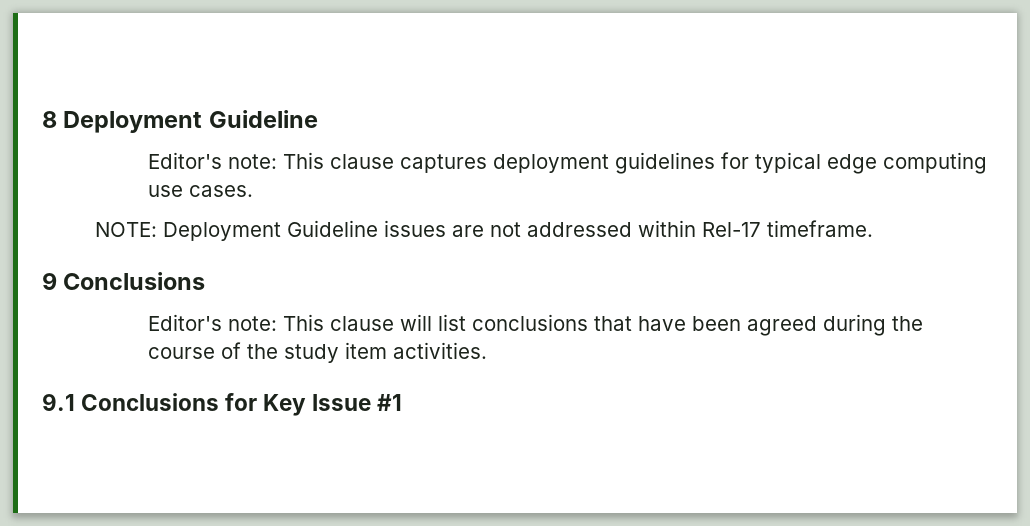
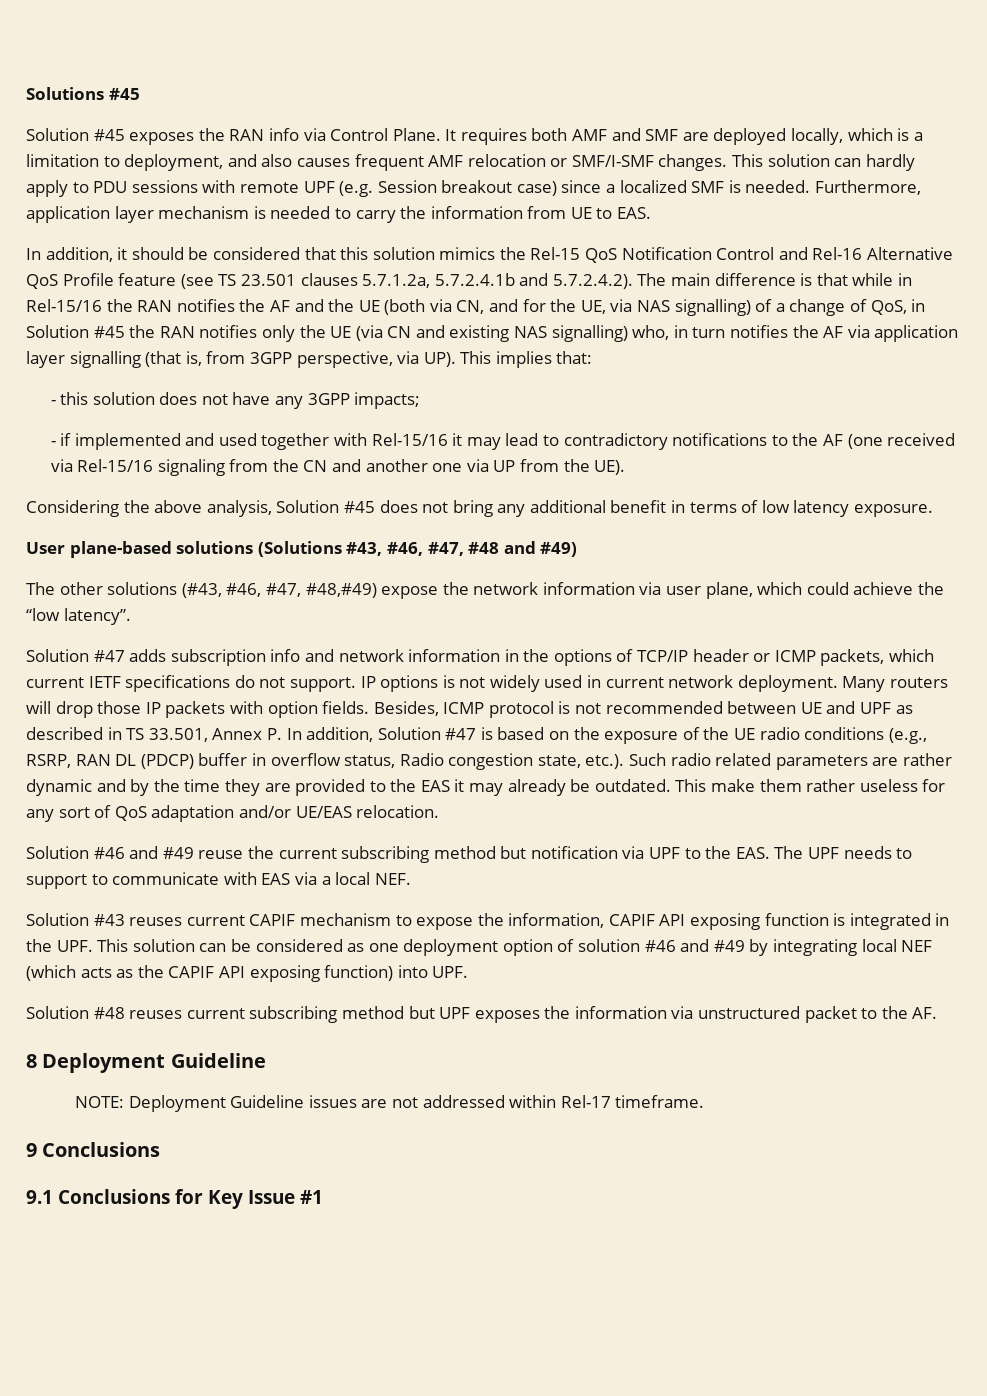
[42,110,318,133] [147,152,987,174] [147,185,253,197] 8 Deployment Guideline // Editor's note: This clause captures deployment guidelines for typical edge computing use cases. -> [26,87,140,100] [26,128,923,145] [26,154,915,171] [26,180,922,197] [26,206,652,223] [26,247,954,263] [26,273,913,289] [26,299,926,316] [26,325,959,342] [26,351,593,368] [50,392,421,409] [50,433,956,450] [50,459,626,476] [26,500,934,517] [26,541,578,558] [26,582,945,599] [26,608,131,625] [26,649,935,666] [26,675,949,692] [26,701,913,718] [26,727,927,744] [26,753,953,770] [26,779,946,796] [26,805,440,822] [26,846,913,863] [26,872,411,889] [26,913,950,930] [26,939,933,956] [26,965,469,982] [26,1006,938,1023] [26,1053,266,1073] Solutions #45 // Solution #45 exposes the RAN info via Control Plane. It requires both AMF and SMF are deployed locally, which is a limitation to deployment, and also causes frequent AMF relocation or SMF/I-SMF changes. This solution can hardly apply to PDU sessions with remote UPF (e.g. Session breakout case) since a localized SMF is needed. Furthermore, application layer mechanism is needed to carry the information from UE to EAS. // In addition, it should be considered that this solution mimics the Rel-15 QoS Notification Control and Rel-16 Alternative QoS Profile feature (see TS 23.501 clauses 5.7.1.2a, 5.7.2.4.1b and 5.7.2.4.2). The main difference is that while in Rel-15/16 the RAN notifies the AF and the UE (both via CN, and for the UE, via NAS signalling) of a change of QoS, in Solution #45 the RAN notifies only the UE (via CN and existing NAS signalling) who, in turn notifies the AF via application layer signalling (that is, from 3GPP perspective, via UP). This implies that: // - this solution does not have any 3GPP impacts; // - if implemented and used together with Rel-15/16 it may lead to contradictory notifications to the AF (one received via Rel-15/16 signaling from the CN and another one via UP from the UE). // Considering the above analysis, Solution #45 does not bring any additional benefit in terms of low latency exposure. // User plane-based solutions (Solutions #43, #46, #47, #48 and #49) // The other solutions (#43, #46, #47, #48,#49) expose the network information via user plane, which could achieve the “low latency”. // Solution #47 adds subscription info and network information in the options of TCP/IP header or ICMP packets, which current IETF specifications do not support. IP options is not widely used in current network deployment. Many routers will drop those IP packets with option fields. Besides, ICMP protocol is not recommended between UE and UPF as described in TS 33.501, Annex P. In addition, Solution #47 is based on the exposure of the UE radio conditions (e.g., RSRP, RAN DL (PDCP) buffer in overflow status, Radio congestion state, etc.). Such radio related parameters are rather dynamic and by the time they are provided to the EAS it may already be outdated. This make them rather useless for any sort of QoS adaptation and/or UE/EAS relocation. // Solution #46 and #49 reuse the current subscribing method but notification via UPF to the EAS. The UPF needs to support to communicate with EAS via a local NEF. // Solution #43 reuses current CAPIF mechanism to expose the information, CAPIF API exposing function is integrated in the UPF. This solution can be considered as one deployment option of solution #46 and #49 by integrating local NEF (which acts as the CAPIF API exposing function) into UPF. // Solution #48 reuses current subscribing method but UPF exposes the information via unstructured packet to the AF. // 8 Deployment Guideline
[147,314,923,336] [147,342,487,363] // Editor's note: This clause will list conclusions that have been agreed during the course of the study item activities. -> (161, 1149) none

